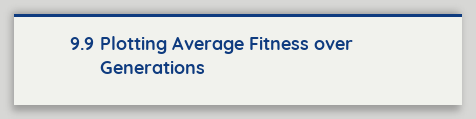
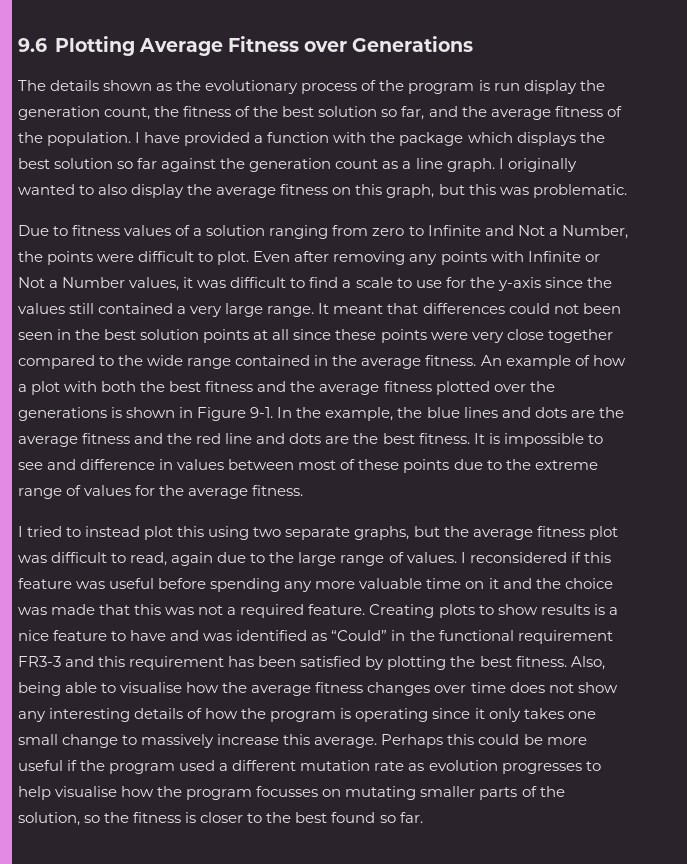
[70,37,94,50] 9.9 -> [18,38,47,52] 9.6
(205, 67) none -> [18,80,605,94] [18,106,622,120] [18,132,605,146] [18,158,577,172] [18,184,627,198] [18,225,628,239] [18,251,600,265] [18,277,612,291] [18,303,621,317] [18,329,613,343] [18,355,626,369] [18,381,555,395] [18,407,624,421] [18,433,603,447] [18,459,598,473] [18,485,304,499] [18,526,618,540] [18,552,611,566] [18,578,613,592] [18,604,618,618] [18,630,613,644] [18,656,605,670] [18,682,618,696] [18,708,596,722] [18,734,587,748] [18,760,601,774] [18,786,565,800] [18,812,423,826] // The details shown as the evolutionary process of the program is run display the generation count, the fitness of the best solution so far, and the average fitness of the population. I have provided a function with the package which displays the best solution so far against the generation count as a line graph. I originally wanted to also display the average fitness on this graph, but this was problematic. // Due to fitness values of a solution ranging from zero to Infinite and Not a Number, the points were difficult to plot. Even after removing any points with Infinite or Not a Number values, it was difficult to find a scale to use for the y-axis since the values still contained a very large range. It meant that differences could not been seen in the best solution points at all since these points were very close together compared to the wide range contained in the average fitness. An example of how a plot with both the best fitness and the average fitness plotted over the generations is shown in Figure 9-1. In the example, the blue lines and dots are the average fitness and the red line and dots are the best fitness. It is impossible to see and difference in values between most of these points due to the extreme range of values for the average fitness. // I tried to instead plot this using two separate graphs, but the average fitness plot was difficult to read, again due to the large range of values. I reconsidered if this feature was useful before spending any more valuable time on it and the choice was made that this was not a required feature. Creating plots to show results is a nice feature to have and was identified as “Could” in the functional requirement FR3-3 and this requirement has been satisfied by plotting the best fitness. Also, being able to visualise how the average fitness changes over time does not show any interesting details of how the program is operating since it only takes one small change to massively increase this average. Perhaps this could be more useful if the program used a different mutation rate as evolution progresses to help visualise how the program focusses on mutating smaller parts of the solution, so the fitness is closer to the best found so far.

